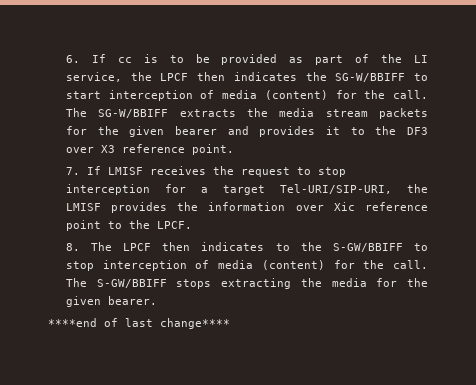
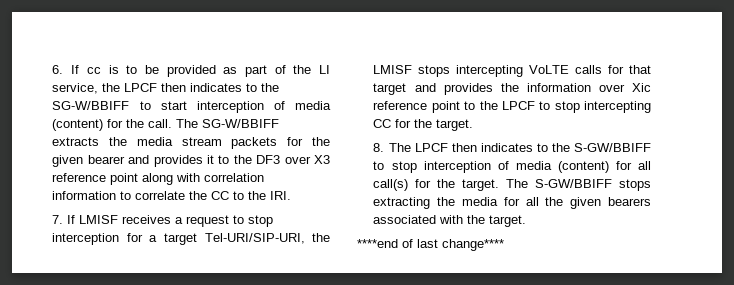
(297, 76) none -> [246,83,258,92] to
[191,144,234,155] point. -> [110,173,265,185] [52,191,292,200] point along with correlation information to correlate the CC to the IRI.
[212,166,234,175] the -> [175,217,184,224] a
(101, 207) none -> [418,65,651,77] [373,83,436,95] stops intercepting VoLTE calls for that target and
[156,221,192,229] LPCF. -> [501,101,651,113] [373,119,474,131] LPCF to stop intercepting CC for the target.
[363,260,428,269] the call. -> [638,161,651,170] [373,179,500,191] all call(s) for the target.
[407,278,428,287] [65,296,157,307] the given bearer. -> [525,197,651,209] [373,215,527,227] all the given bearers associated with the target.

